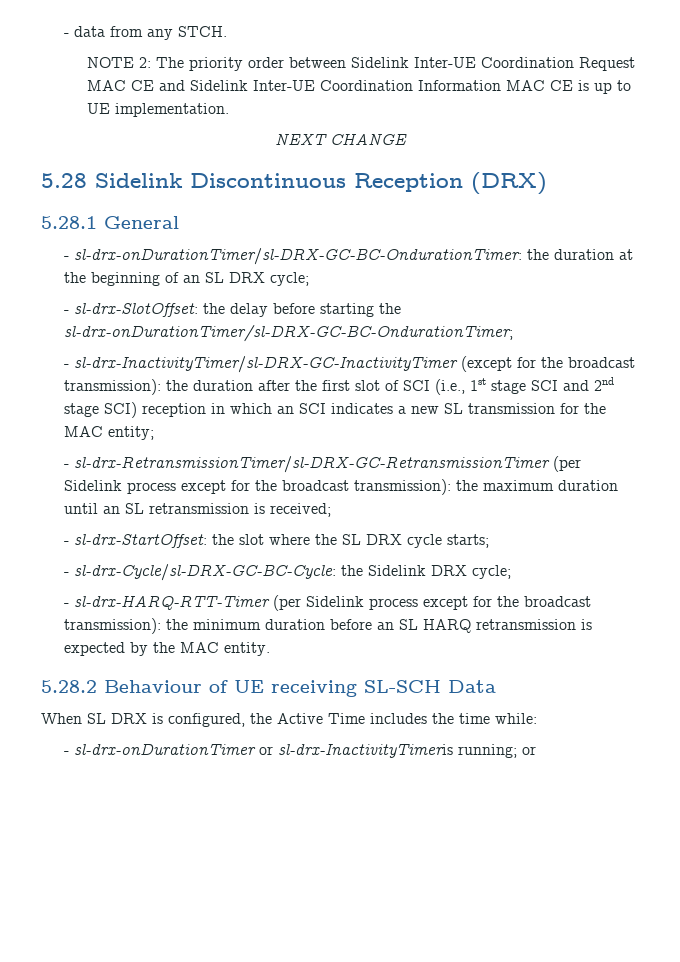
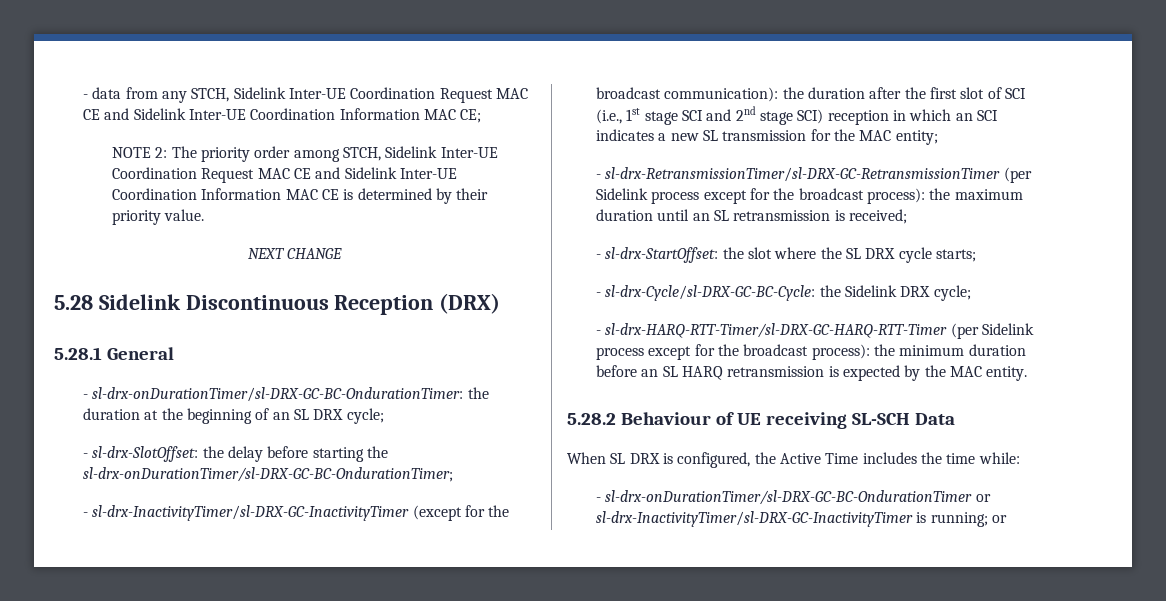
[178,26,228,37] STCH. -> [191,87,528,103] [83,108,482,123] STCH, Sidelink Inter-UE Coordination Request MAC CE and Sidelink Inter-UE Coordination Information MAC CE;
[289,57,347,68] between -> [293,147,381,162] among STCH,
[594,80,632,94] [87,103,230,117] up to UE implementation. -> [357,188,489,204] [112,209,205,225] determined by their priority value.
[64,379,162,395] transmission): -> [664,87,779,102] communication):
[354,479,452,495] transmission): -> [866,188,925,204] process):
[74,595,592,611] [64,618,162,634] sl-drx-HARQ-RTT-Timer (per Sidelink process except for the broadcast transmission): -> [605,323,1034,339] [596,344,870,360] sl-drx-HARQ-RTT-Timer/sl-DRX-GC-HARQ-RTT-Timer (per Sidelink process except for the broadcast process):
[74,743,454,758] sl-drx-onDurationTimer or sl-drx-InactivityTimeris -> [605,490,991,505] [596,511,927,527] sl-drx-onDurationTimer/sl-DRX-GC-BC-OndurationTimer or sl-drx-InactivityTimer/sl-DRX-GC-InactivityTimer is

